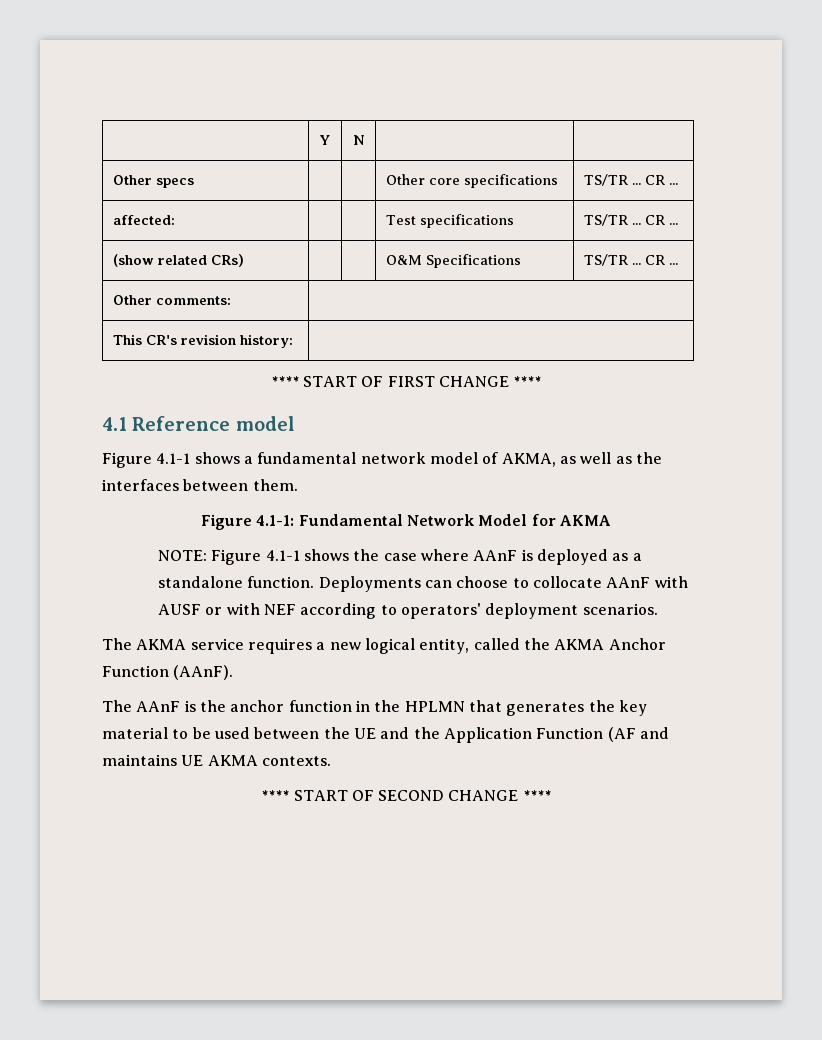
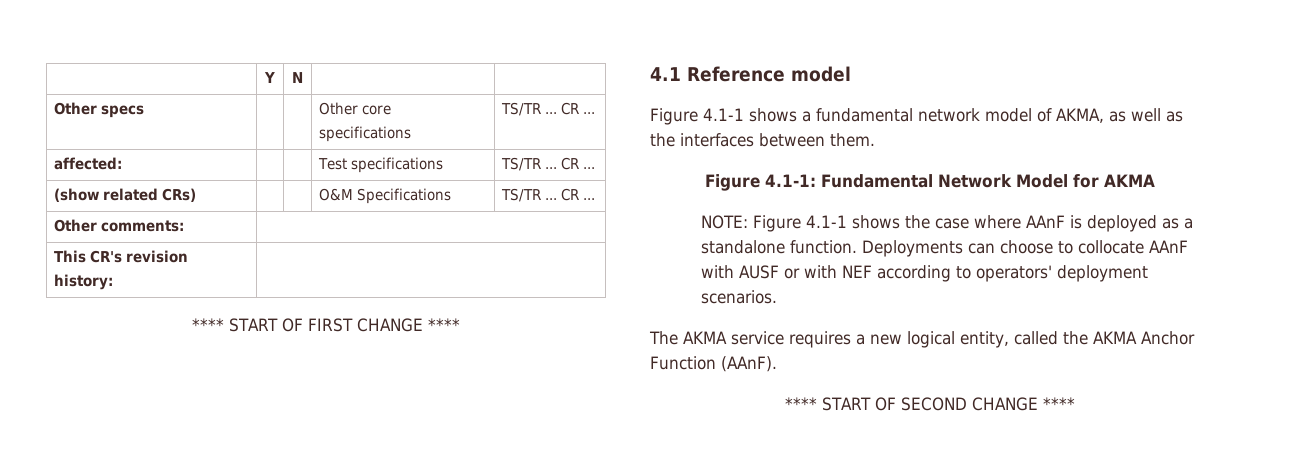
[102,700,647,716] [102,727,669,743] [102,754,331,766] // The AAnF is the anchor function in the HPLMN that generates the key material to be used between the UE and the Application Function (AF and maintains UE AKMA contexts. -> (777, 364) none

